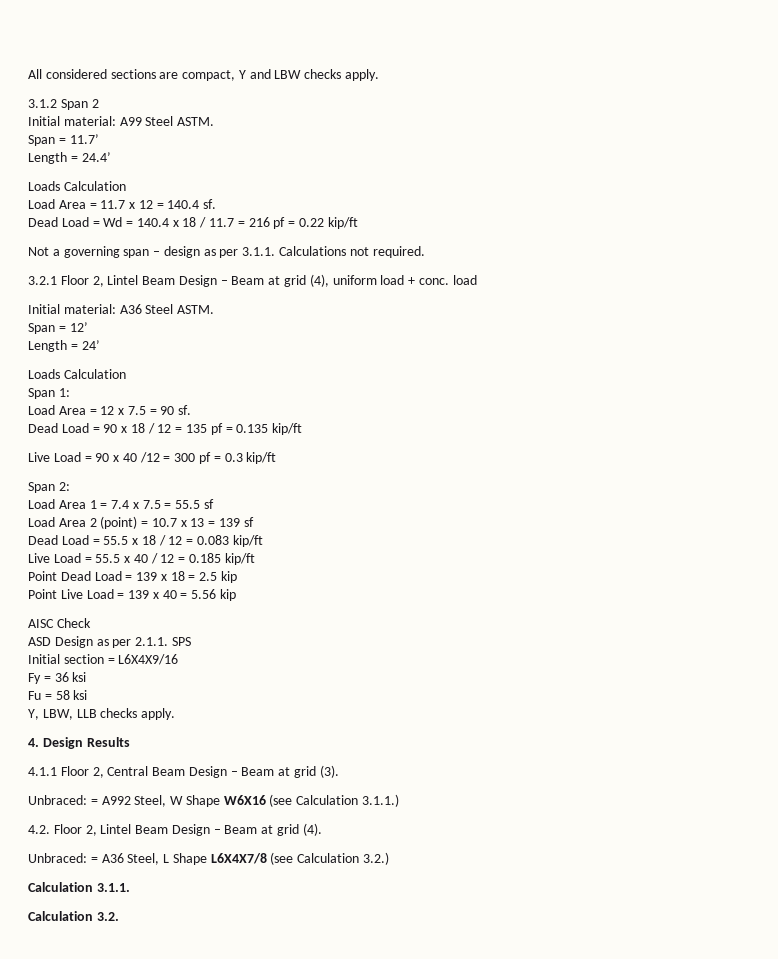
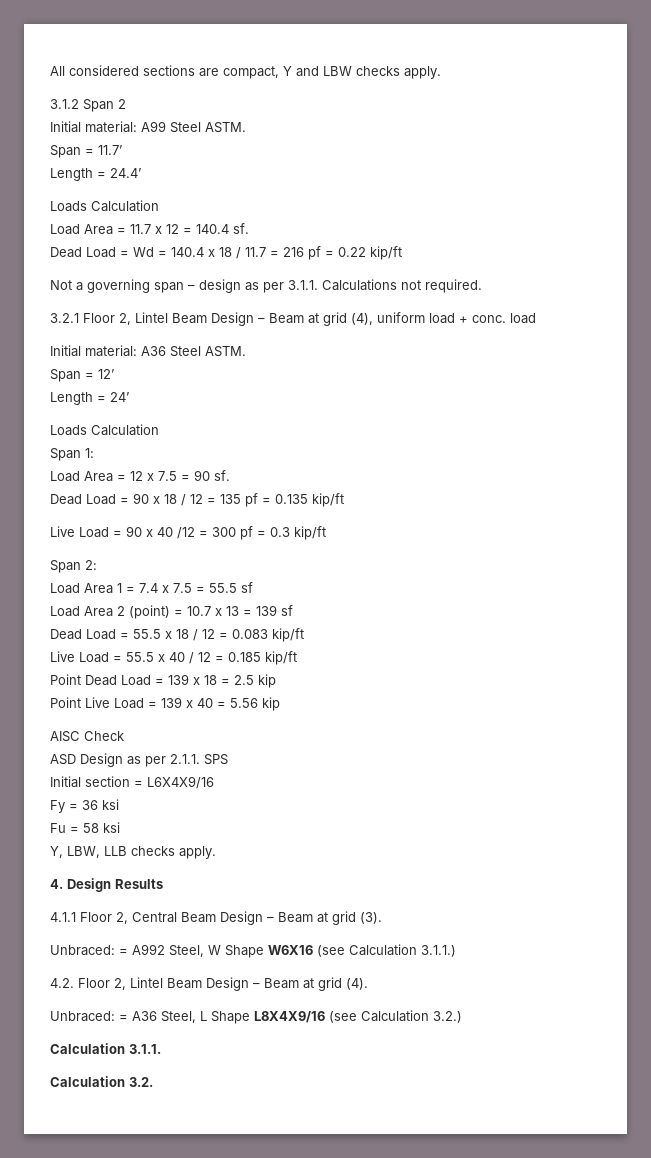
[210,853,267,864] L6X4X7/8 -> [254,1011,325,1023] L8X4X9/16

